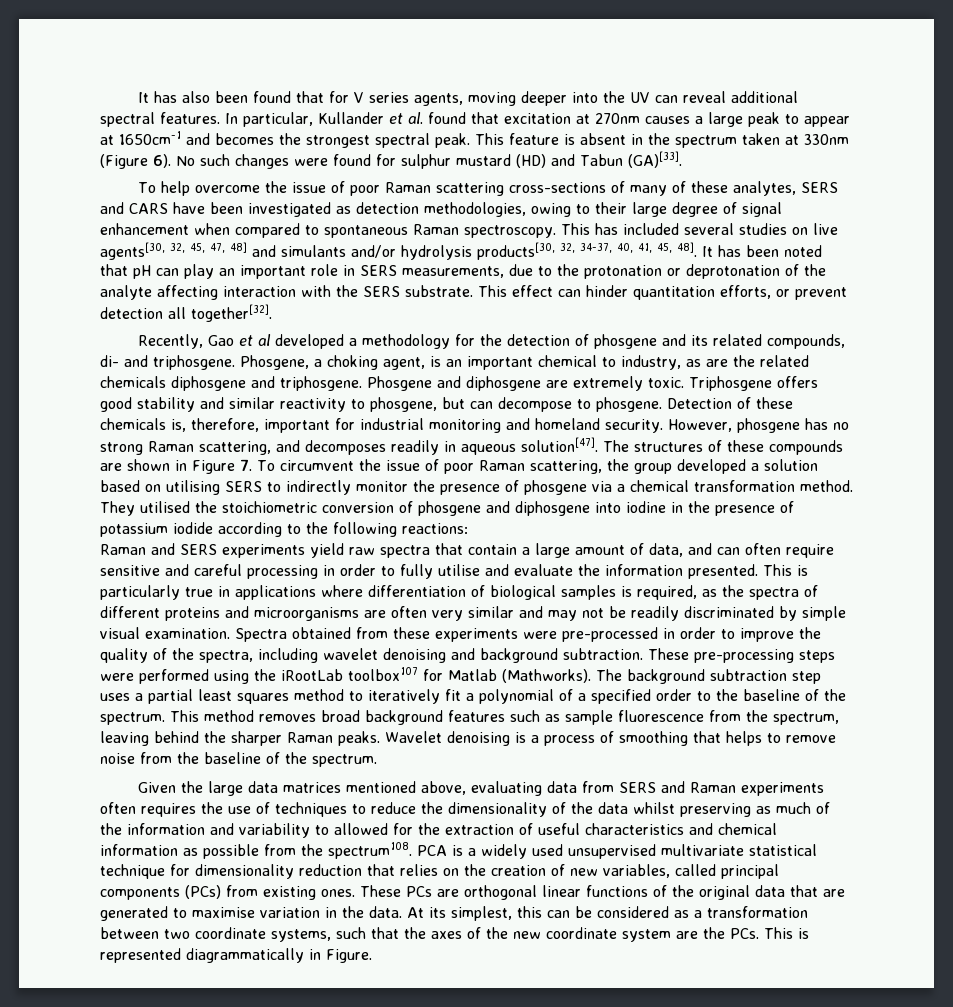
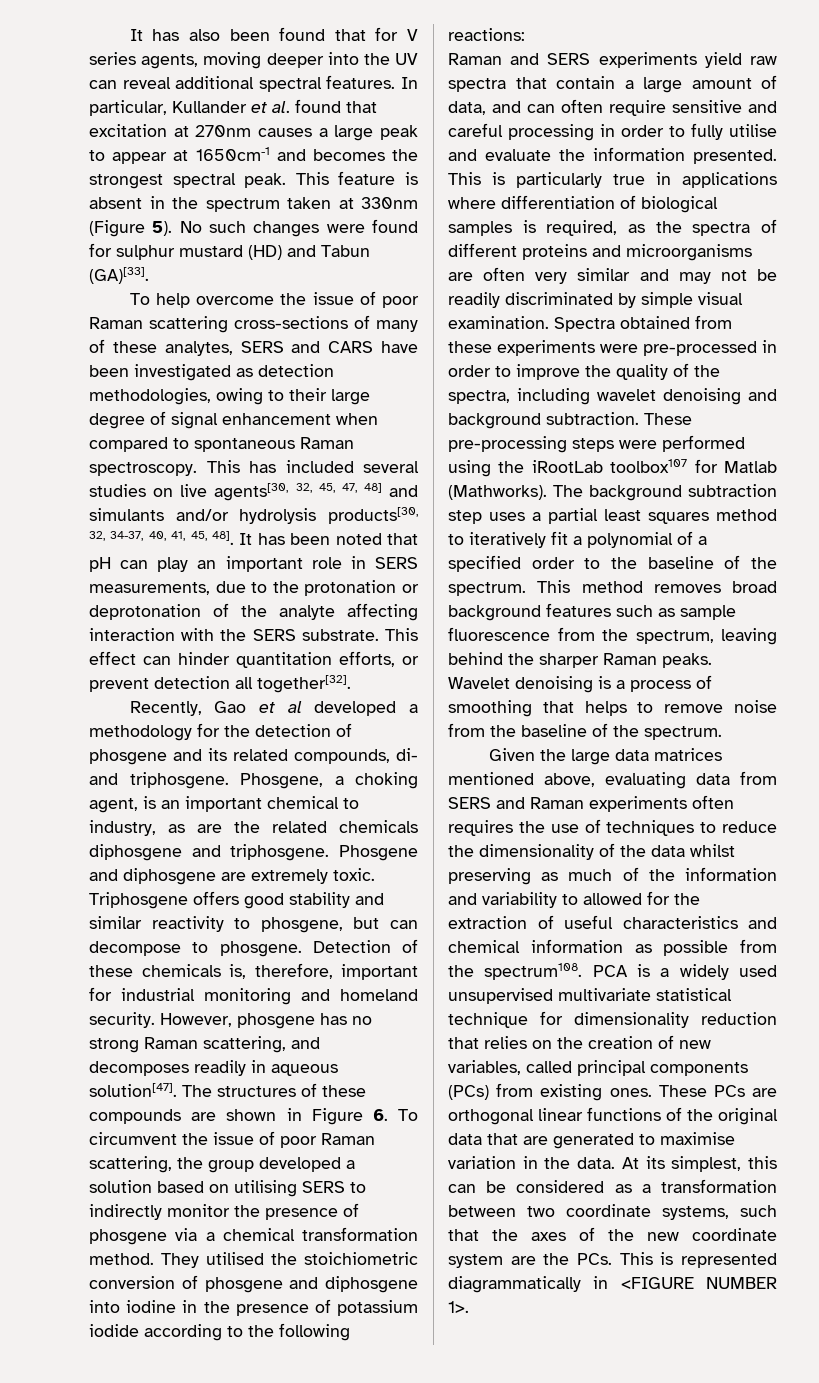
[153,154,171,168] 6). -> [152,221,173,236] 5).
[240,459,252,471] 7. -> [372,1109,388,1121] 6.
[326,949,372,963] Figure. -> [620,1277,777,1289] [448,1301,469,1313] <FIGURE NUMBER 1>.

